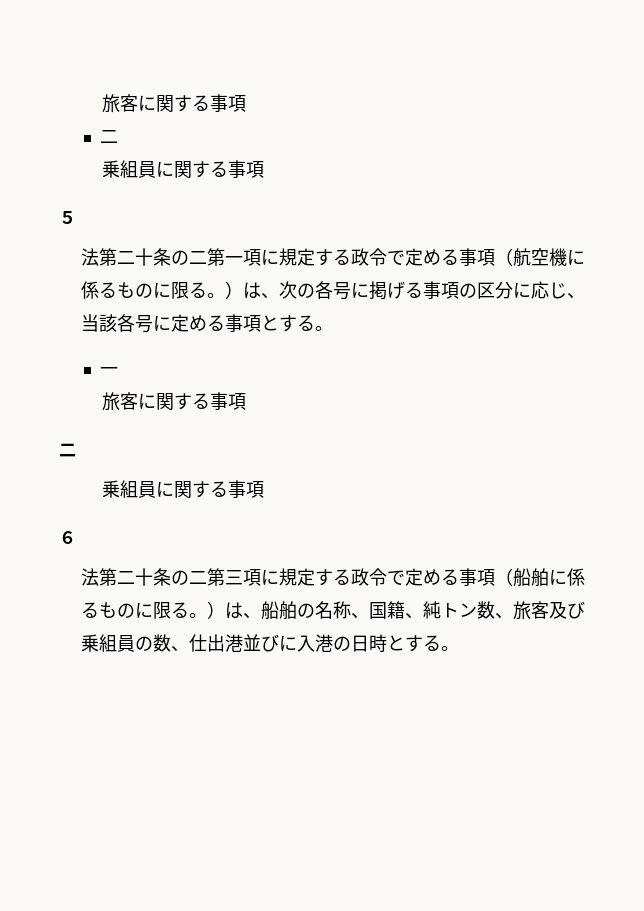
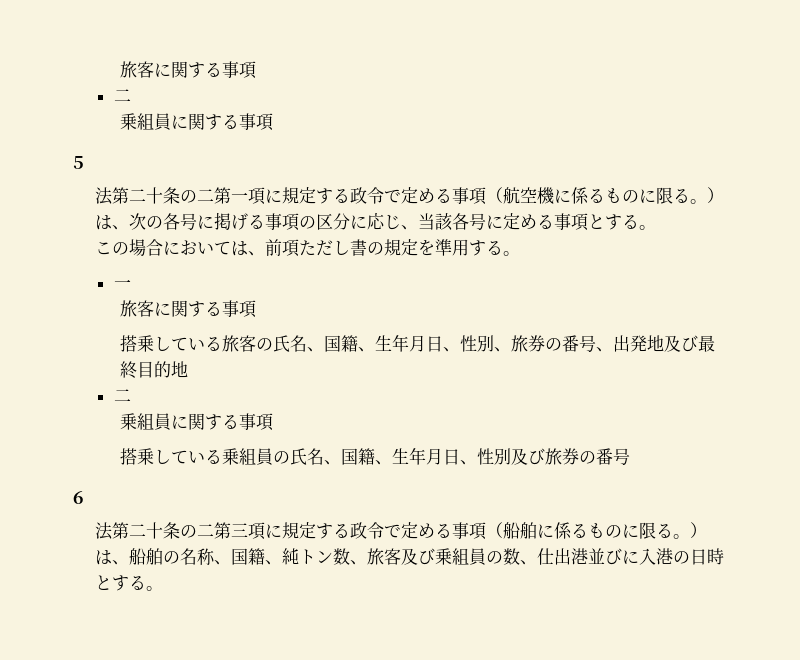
(333, 328) none -> [94,239,520,257] // この場合においては、前項ただし書の規定を準用する。
[59,443,76,457] [102,480,265,498] // 二 // 乗組員に関する事項 -> [119,334,715,352] [119,361,188,379] [113,389,131,402] [119,413,273,431] [119,447,630,465] // 搭乗している旅客の氏名、国籍、生年月日、性別、旅券の番号、出発地及び最終目的地 // 二 // 乗組員に関する事項 // 搭乗している乗組員の氏名、国籍、生年月日、性別及び旅券の番号

